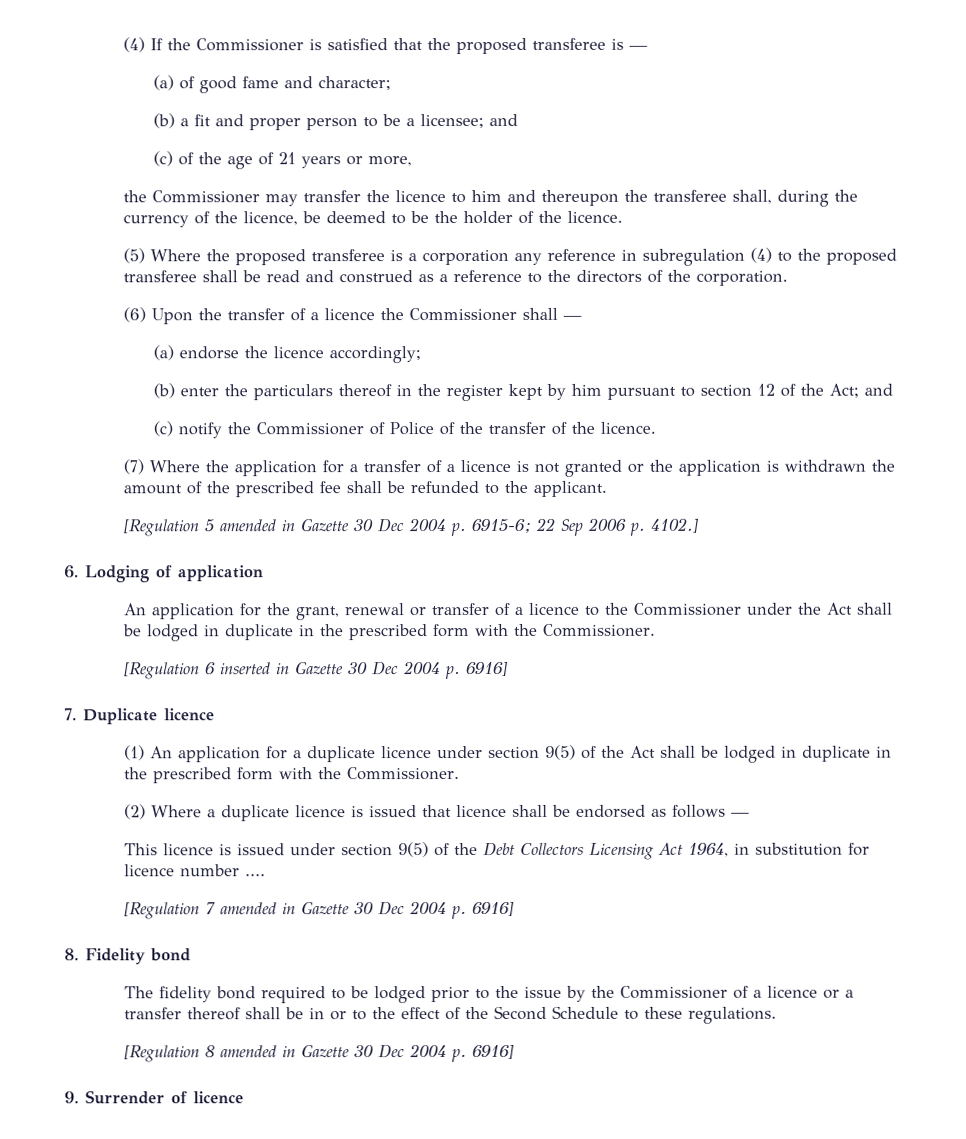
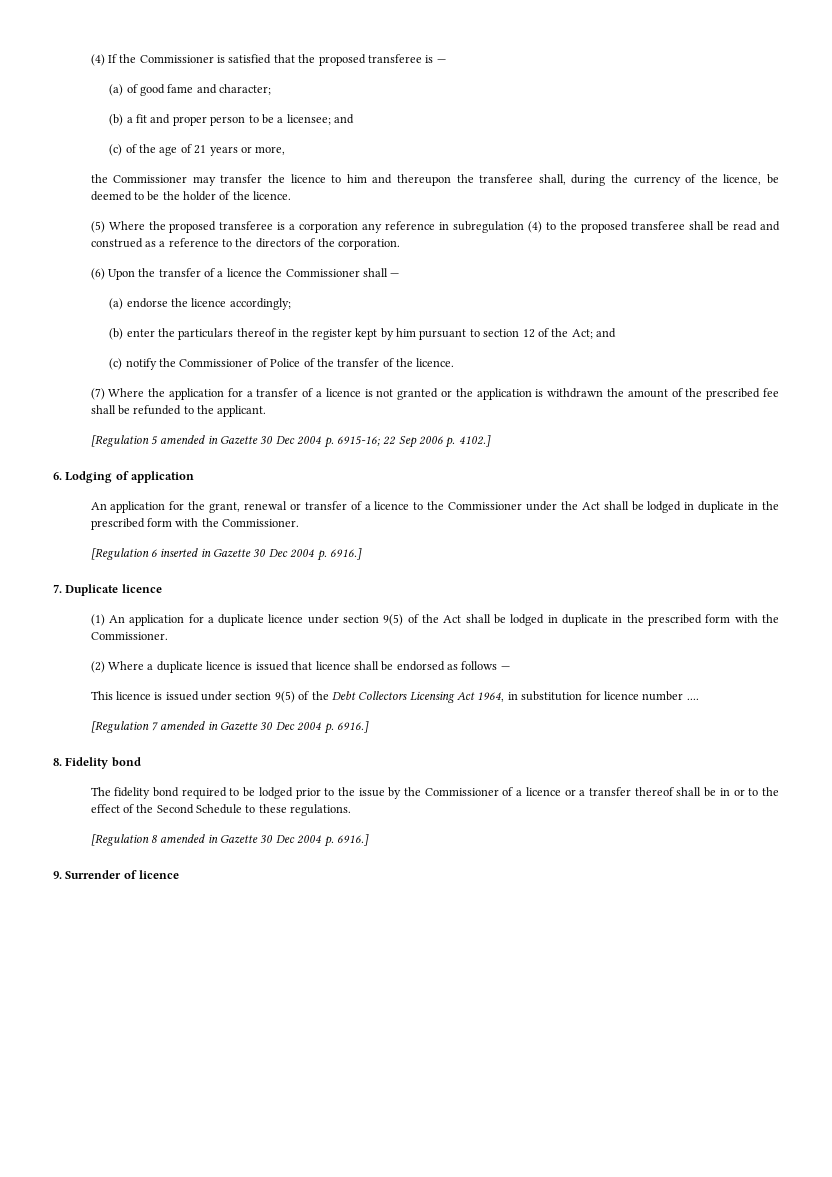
[470,518,531,534] 6915-6; -> [336,436,380,446] 6915-16;
[465,660,509,677] 6916] -> [329,548,362,560] 6916.]
[471,900,515,917] 6916] -> [336,721,369,733] 6916.]
[471,1043,515,1060] 6916] -> [336,834,369,846] 6916.]

